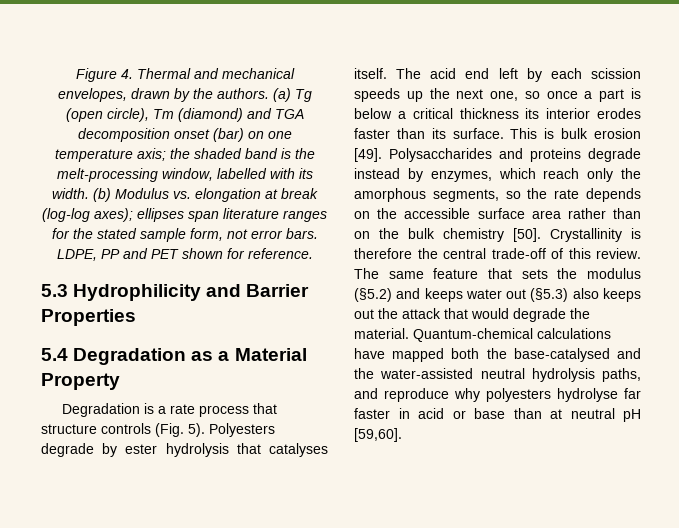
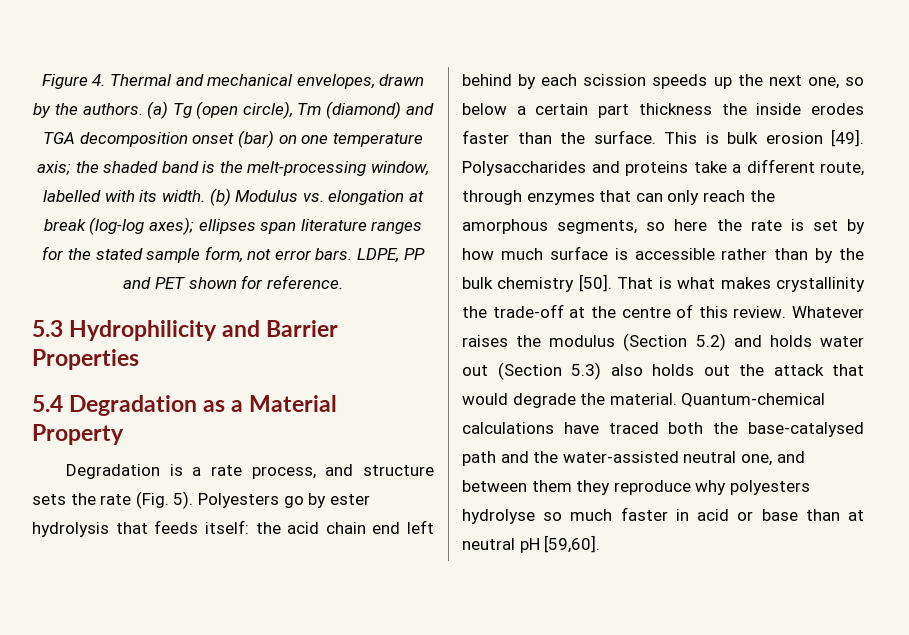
[199,403,278,417] [41,423,151,434] process that structure controls -> [251,464,434,479] [32,493,132,505] process, and structure sets the rate
[41,443,94,457] degrade -> [283,496,304,508] go
[269,443,328,457] [354,68,457,79] catalyses itself. The acid -> [154,520,366,534] feeds itself: the acid chain
(518, 73) none -> [462,74,512,86] behind
[546,88,641,102] [354,108,591,119] once a part is below a critical thickness its interior -> [462,103,802,118] below a certain part thickness the inside
[431,128,446,139] its -> [560,132,585,144] the
[588,148,641,162] [354,168,614,182] degrade instead by enzymes, which reach only -> [693,159,864,176] [462,190,745,205] take a different route, through enzymes that can only reach
[527,188,641,202] [354,208,561,219] the rate depends on the accessible surface area -> [674,219,865,234] [462,246,715,260] here the rate is set by how much surface is accessible
[354,231,370,239] on -> [815,248,834,263] by
[550,228,641,242] [354,248,641,259] [354,268,641,279] [354,288,641,302] Crystallinity is therefore the central trade-off of this review. The same feature that sets the modulus (§5.2) and keeps water out (§5.3) also keeps -> [617,277,865,292] [462,304,864,318] [462,333,864,351] [462,362,694,380] That is what makes crystallinity the trade-off at the centre of this review. Whatever raises the modulus (Section 5.2) and holds water out (Section 5.3) also holds
[392,348,445,362] mapped -> [608,422,659,434] traced
(610, 355) none -> [462,451,496,466] path
[531,368,641,382] [354,388,378,399] hydrolysis paths, and -> [740,451,805,466] [462,480,611,495] one, and between them they
[624,388,641,399] far -> [543,509,613,521] so much

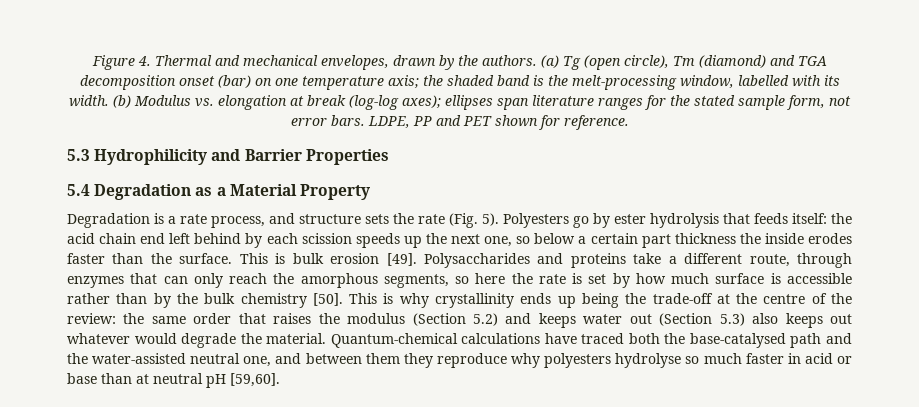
[617,277,865,292] That is what makes crystallinity -> [349,293,619,308] This is why crystallinity ends up being
[698,306,864,318] this review. Whatever -> [830,293,852,304] [67,313,266,324] the review: the same order that
[769,335,812,347] holds -> [538,313,576,328] keeps
[652,364,864,376] holds out the attack that -> [785,313,853,328] [67,333,130,344] keeps out whatever

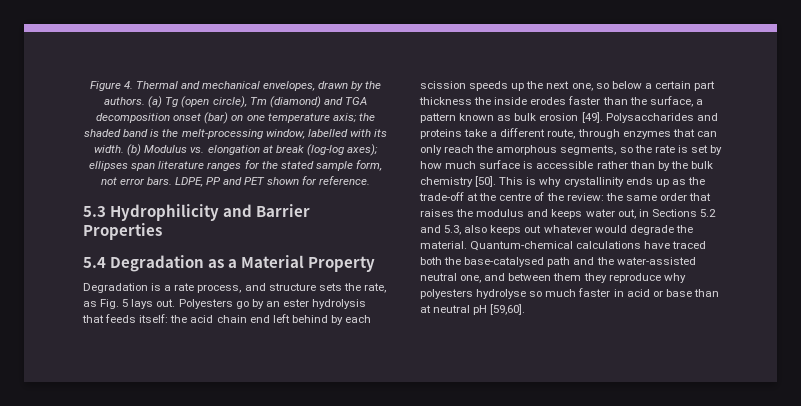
[418,213,499,228] rate (Fig. 5). -> [363,283,386,293] [83,299,176,309] rate, as Fig. 5 lays out.
(610, 220) none -> [265,301,280,307] an
[179,253,286,264] surface. This is -> [649,96,703,107] [420,113,512,123] surface, a pattern known as
[475,273,506,284] here -> (633, 150) none
[581,293,619,308] being -> [671,179,686,185] as
[412,313,499,326] (Section 5.2) -> (525, 213) none
[629,313,745,326] out (Section 5.3) -> [617,209,716,219] [420,225,462,235] out, in Sections 5.2 and 5.3,

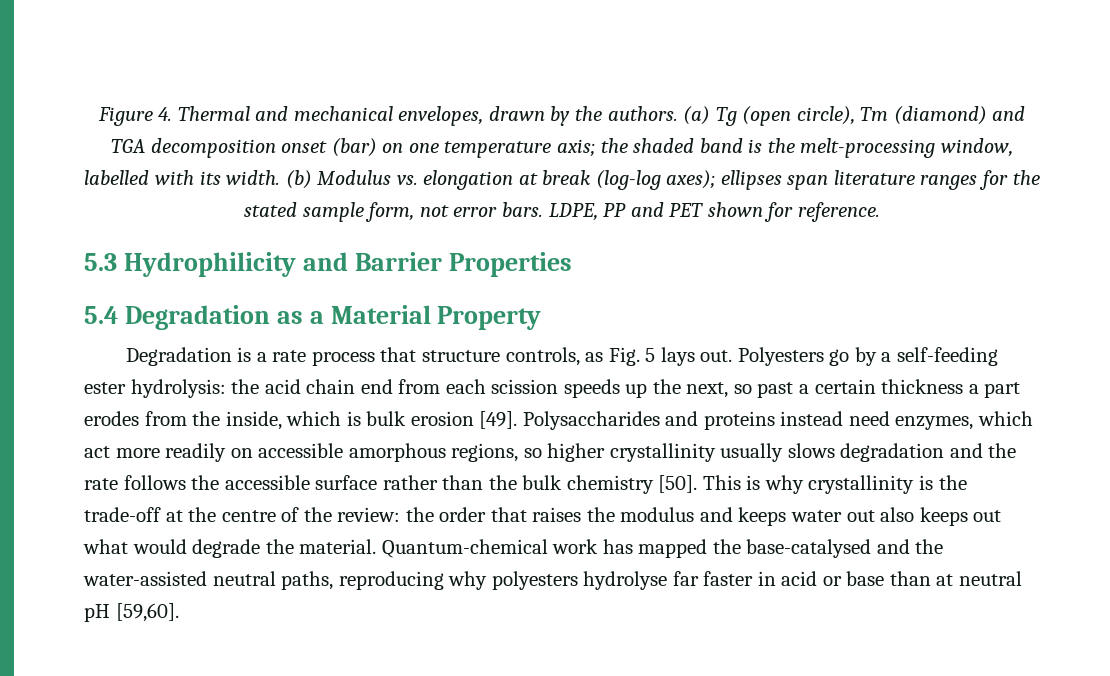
[197,283,386,293] process, and structure sets the rate, -> [311,347,580,366] process that structure controls,
[265,299,367,309] [82,314,169,323] an ester hydrolysis that feeds itself: -> [881,347,998,366] [84,379,226,398] a self-feeding ester hydrolysis:
[272,314,343,325] left behind by -> [398,379,441,394] from
[546,81,716,91] [419,96,703,107] [420,113,512,123] next one, so below a certain part thickness the inside erodes faster than the surface, a pattern known as -> [686,379,1021,398] [84,411,361,430] next, so past a certain thickness a part erodes from the inside, which is
[464,128,717,139] [420,145,723,155] [420,160,594,169] take a different route, through enzymes that can only reach the amorphous segments, so the rate is set by how much surface is accessible -> [780,411,1034,430] [84,443,1017,462] [84,475,378,490] instead need enzymes, which act more readily on accessible amorphous regions, so higher crystallinity usually slows degradation and the rate follows the accessible surface
[657,161,670,171] by -> (484, 482) none
[625,177,686,187] ends up as -> [919,475,934,490] is
[625,195,657,201] same -> (434, 514) none
[617,209,716,219] [420,225,462,235] out, in Sections 5.2 and 5.3, -> [846,510,875,522] out
[543,225,592,233] whatever -> [83,539,128,554] what
[576,241,707,249] [420,257,442,265] calculations have traced both -> [552,539,708,558] work has mapped
[547,257,571,267] path -> (872, 548) none
[460,273,661,283] one, and between them they reproduce -> [281,571,444,590] paths, reproducing
[529,289,577,297] so much -> [672,571,699,586] far

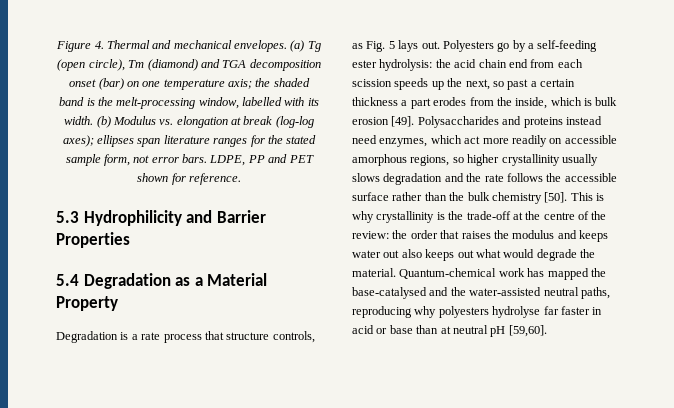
[398,106,678,126] envelopes, drawn by the authors. -> [234,40,288,52] envelopes.

